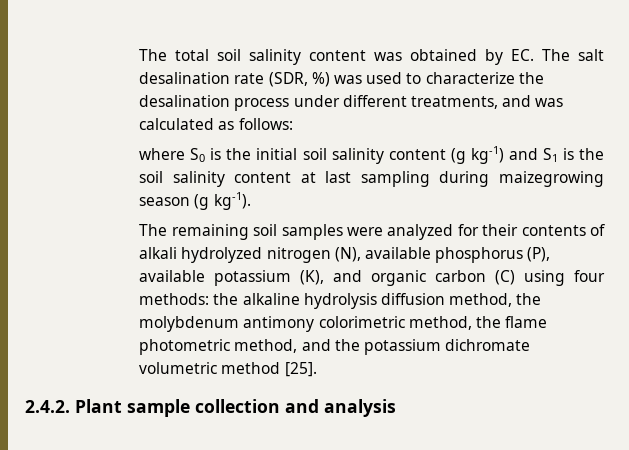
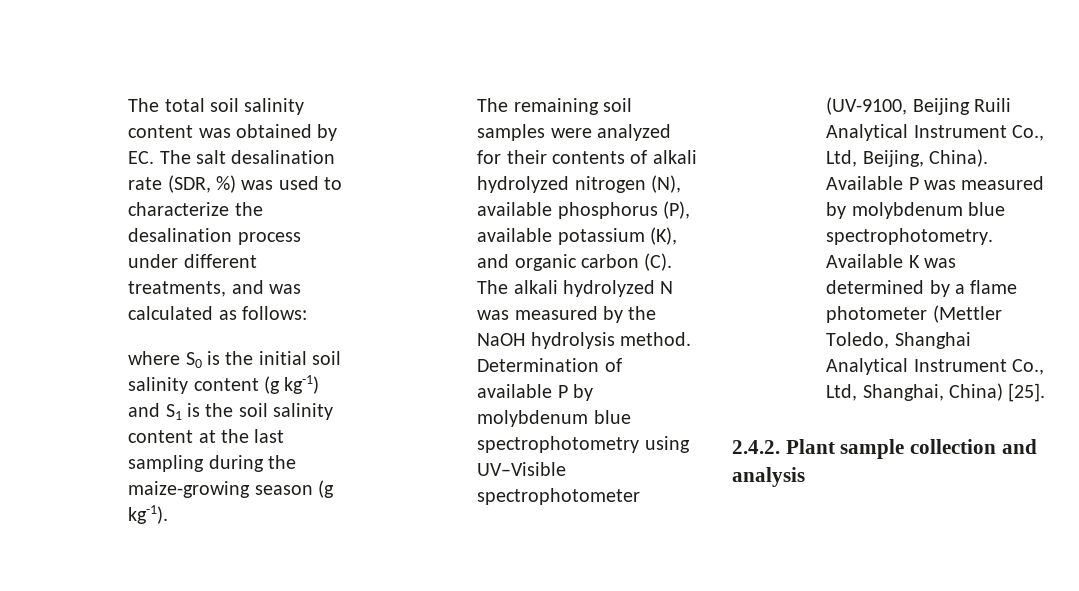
(316, 177) none -> [221,429,249,443] the
[499,171,605,187] maizegrowing -> [268,455,296,469] [128,481,251,498] the maize-growing
[495,270,605,286] [139,293,542,309] [139,316,548,332] [139,339,531,355] [139,362,281,374] (C) using four methods: the alkaline hydrolysis diffusion method, the molybdenum antimony colorimetric method, the flame photometric method, and the potassium dichromate volumetric method -> [644,253,673,271] [477,280,674,297] [477,306,657,323] [477,332,691,349] [477,358,622,372] [477,384,593,401] [477,410,631,427] [477,436,690,453] [477,462,567,476] [477,488,641,505] [826,97,1011,115] [826,124,1044,141] [826,149,988,167] [826,176,1045,190] [826,202,1005,219] [826,228,994,245] [826,254,956,268] [826,280,1018,297] [826,305,1002,323] [826,332,971,349] [826,358,1044,375] [826,383,1003,401] (C). The alkali hydrolyzed N was measured by the NaOH hydrolysis method. Determination of available P by molybdenum blue spectrophotometry using UV–Visible spectrophotometer (UV-9100, Beijing Ruili Analytical Instrument Co., Ltd, Beijing, China). Available P was measured by molybdenum blue spectrophotometry. Available K was determined by a flame photometer (Mettler Toledo, Shanghai Analytical Instrument Co., Ltd, Shanghai, China)

